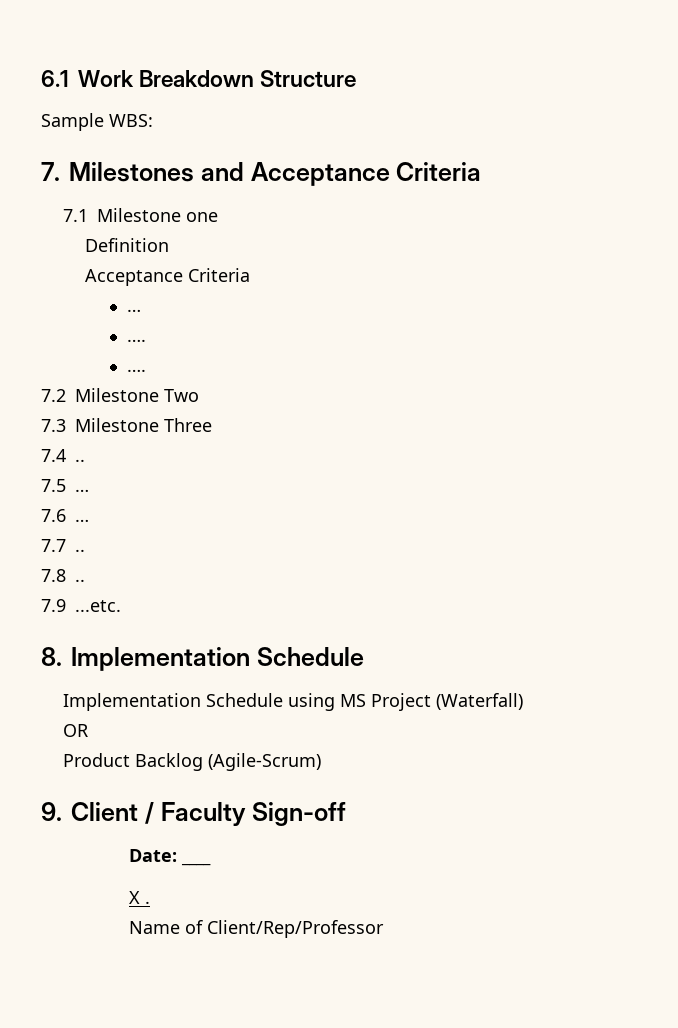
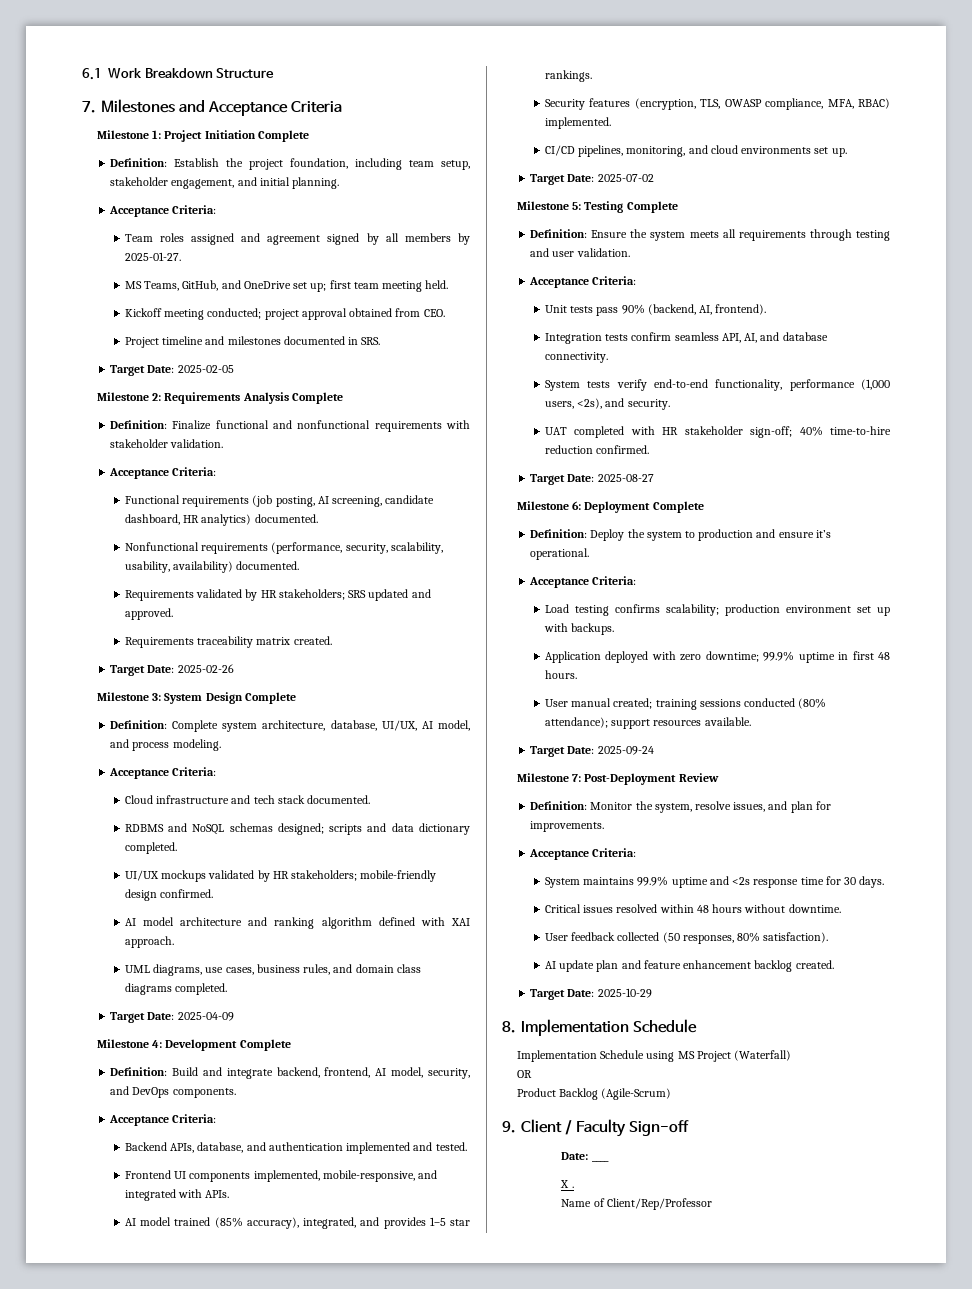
[41,113,153,131] // Sample WBS: -> (275, 73) none
[62,208,218,222] [84,238,169,252] [84,268,250,286] [126,309,141,312] [126,339,146,342] [126,369,146,372] [41,388,199,402] [41,418,212,432] [41,449,85,462] [41,479,89,492] [41,509,89,522] [41,539,85,552] [41,569,85,582] [41,599,121,612] 7.1 Milestone one // Definition // Acceptance Criteria // … // …. // …. // 7.2 Milestone Two // 7.3 Milestone Three // 7.4 .. // 7.5 … // 7.6 … // 7.7 .. // 7.8 .. // 7.9 ...etc. -> [96,130,309,142] [110,158,471,170] [110,177,339,189] [109,205,217,217] [124,233,470,245] [124,252,181,261] [124,280,449,292] [124,308,445,320] [124,336,381,348] [110,365,234,376] [96,392,343,404] [110,420,470,432] [110,439,224,448] [109,467,217,479] [124,495,435,507] [124,514,318,526] [124,542,443,554] [124,561,300,573] [124,589,431,601] [124,608,173,620] [124,636,332,648] [110,664,234,676] [96,692,296,704] [110,720,470,732] [110,739,221,751] [109,767,217,779] [124,795,371,804] [124,823,470,835] [124,842,177,854] [124,870,437,882] [124,889,214,901] [124,917,470,929] [124,936,174,948] [124,964,421,976] [124,983,228,995] [110,1012,234,1023] [96,1039,291,1051] [110,1067,471,1079] [110,1086,236,1098] [109,1114,217,1126] [124,1142,467,1154] [124,1170,438,1182] [124,1189,230,1201] [124,1217,470,1229] [544,70,592,82] [544,98,890,110] [544,117,611,129] [544,145,847,157] [530,174,654,185] [516,201,678,213] [530,229,890,241] [530,248,630,257] [529,276,637,288] [544,304,767,316] [544,332,828,344] [544,352,608,363] [544,379,890,391] [544,398,670,410] [544,426,891,438] [544,445,650,454] [530,474,654,485] [516,501,704,513] [530,529,831,541] [530,548,590,560] [529,576,637,588] [544,604,890,616] [543,623,615,635] [544,651,890,663] [544,670,577,679] [544,698,827,710] [544,717,751,729] [530,746,654,757] [516,773,719,785] [530,801,831,813] [530,821,605,832] [529,848,637,860] [544,876,885,888] [544,904,841,913] [544,932,829,944] [544,960,834,972] [530,988,652,1000] Milestone 1: Project Initiation Complete // Definition: Establish the project foundation, including team setup, stakeholder engagement, and initial planning. // Acceptance Criteria: // Team roles assigned and agreement signed by all members by 2025-01-27. // MS Teams, GitHub, and OneDrive set up; first team meeting held. // Kickoff meeting conducted; project approval obtained from CEO. // Project timeline and milestones documented in SRS. // Target Date: 2025-02-05 // Milestone 2: Requirements Analysis Complete // Definition: Finalize functional and nonfunctional requirements with stakeholder validation. // Acceptance Criteria: // Functional requirements (job posting, AI screening, candidate dashboard, HR analytics) documented. // Nonfunctional requirements (performance, security, scalability, usability, availability) documented. // Requirements validated by HR stakeholders; SRS updated and approved. // Requirements traceability matrix created. // Target Date: 2025-02-26 // Milestone 3: System Design Complete // Definition: Complete system architecture, database, UI/UX, AI model, and process modeling. // Acceptance Criteria: // Cloud infrastructure and tech stack documented. // RDBMS and NoSQL schemas designed; scripts and data dictionary completed. // UI/UX mockups validated by HR stakeholders; mobile-friendly design confirmed. // AI model architecture and ranking algorithm defined with XAI approach. // UML diagrams, use cases, business rules, and domain class diagrams completed. // Target Date: 2025-04-09 // Milestone 4: Development Complete // Definition: Build and integrate backend, frontend, AI model, security, and DevOps components. // Acceptance Criteria: // Backend APIs, database, and authentication implemented and tested. // Frontend UI components implemented, mobile-responsive, and integrated with APIs. // AI model trained (85% accuracy), integrated, and provides 1–5 star rankings. // Security features (encryption, TLS, OWASP compliance, MFA, RBAC) implemented. // CI/CD pipelines, monitoring, and cloud environments set up. // Target Date: 2025-07-02 // Milestone 5: Testing Complete // Definition: Ensure the system meets all requirements through testing and user validation. // Acceptance Criteria: // Unit tests pass 90% (backend, AI, frontend). // Integration tests confirm seamless API, AI, and database connectivity. // System tests verify end-to-end functionality, performance (1,000 users, <2s), and security. // UAT completed with HR stakeholder sign-off; 40% time-to-hire reduction confirmed. // Target Date: 2025-08-27 // Milestone 6: Deployment Complete // Definition: Deploy the system to production and ensure it’s operational. // Acceptance Criteria: // Load testing confirms scalability; production environment set up with backups. // Application deployed with zero downtime; 99.9% uptime in first 48 hours. // User manual created; training sessions conducted (80% attendance); support resources available. // Target Date: 2025-09-24 // Milestone 7: Post-Deployment Review // Definition: Monitor the system, resolve issues, and plan for improvements. // Acceptance Criteria: // System maintains 99.9% uptime and <2s response time for 30 days. // Critical issues resolved within 48 hours without downtime. // User feedback collected (50 responses, 80% satisfaction). // AI update plan and feature enhancement backlog created. // Target Date: 2025-10-29

